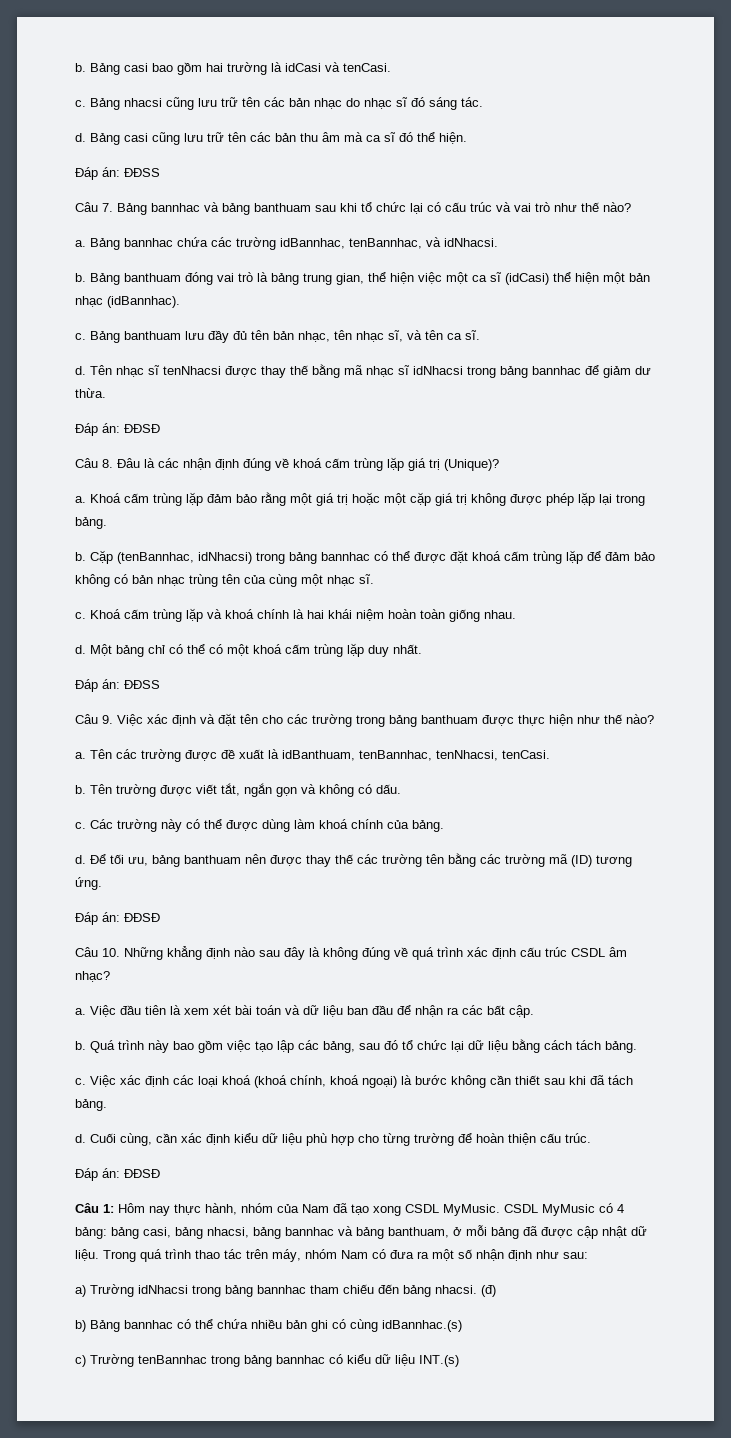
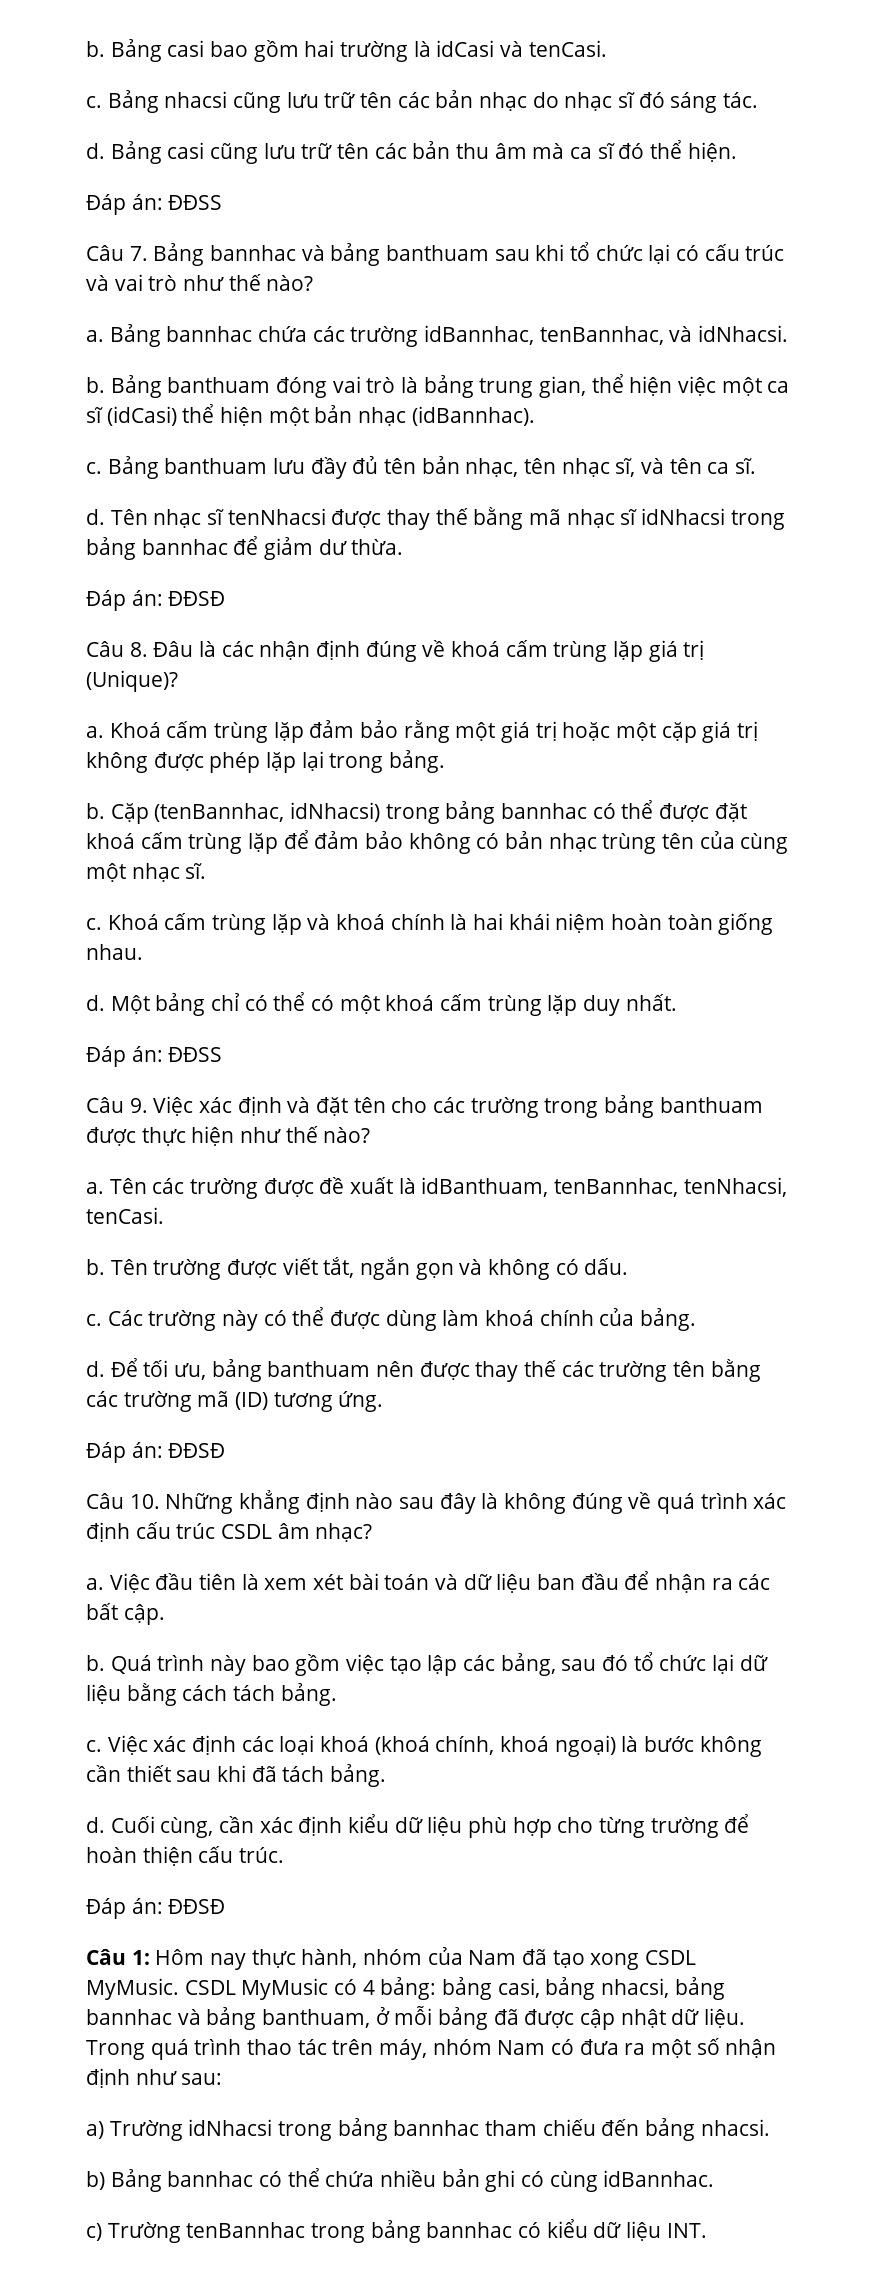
[481,1285,496,1297] (đ) -> (770, 2127) none
[382,1320,462,1332] idBannhac.(s) -> [603,2170,715,2187] idBannhac.
[419,1355,459,1367] INT.(s) -> [666,2223,707,2238] INT.

